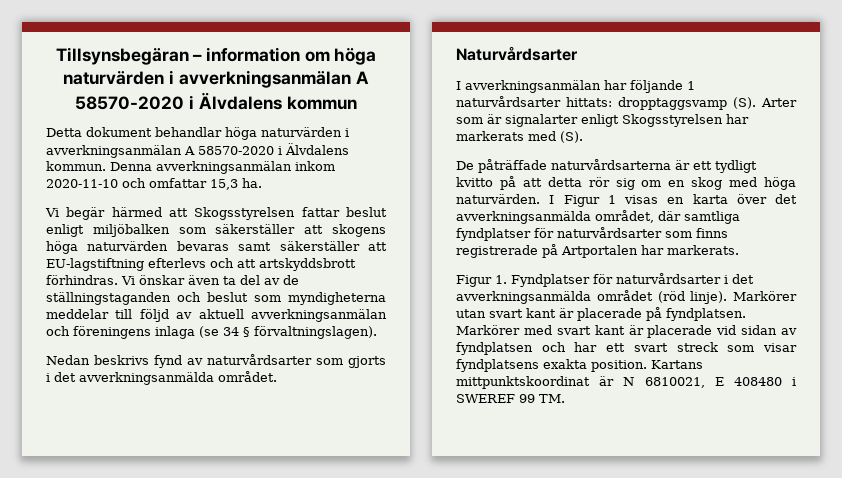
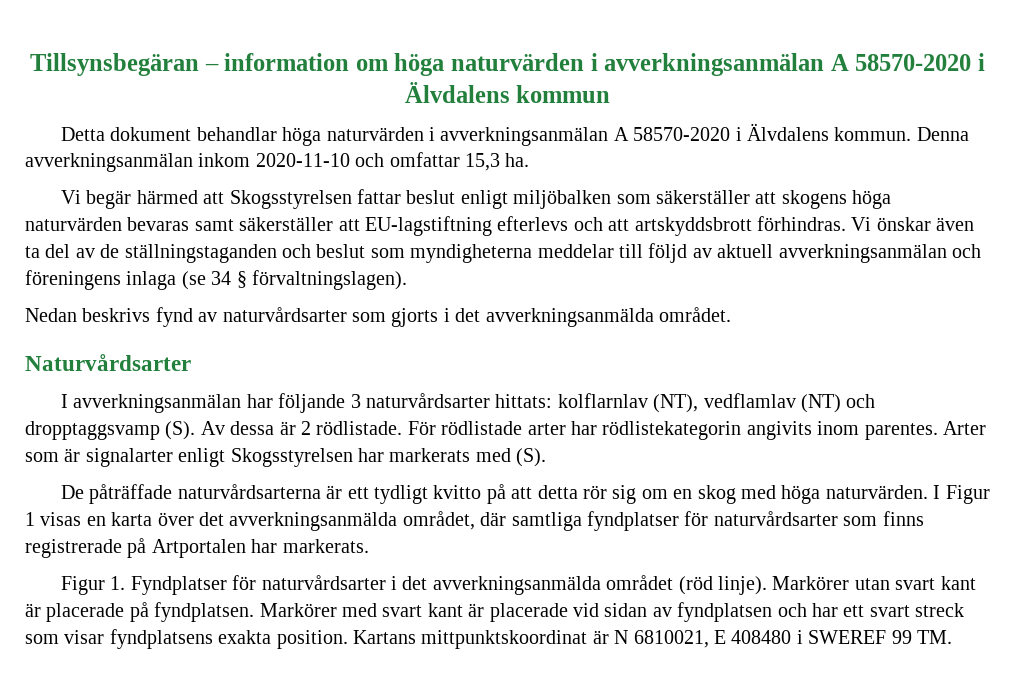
[687,81,695,90] 1 -> [350,394,361,408] 3
[618,97,756,110] dropptaggsvamp (S). -> [557,393,876,413] [25,421,938,440] kolflarnlav (NT), vedflamlav (NT) och dropptaggsvamp (S). Av dessa är 2 rödlistade. För rödlistade arter har rödlistekategorin angivits inom parentes.

